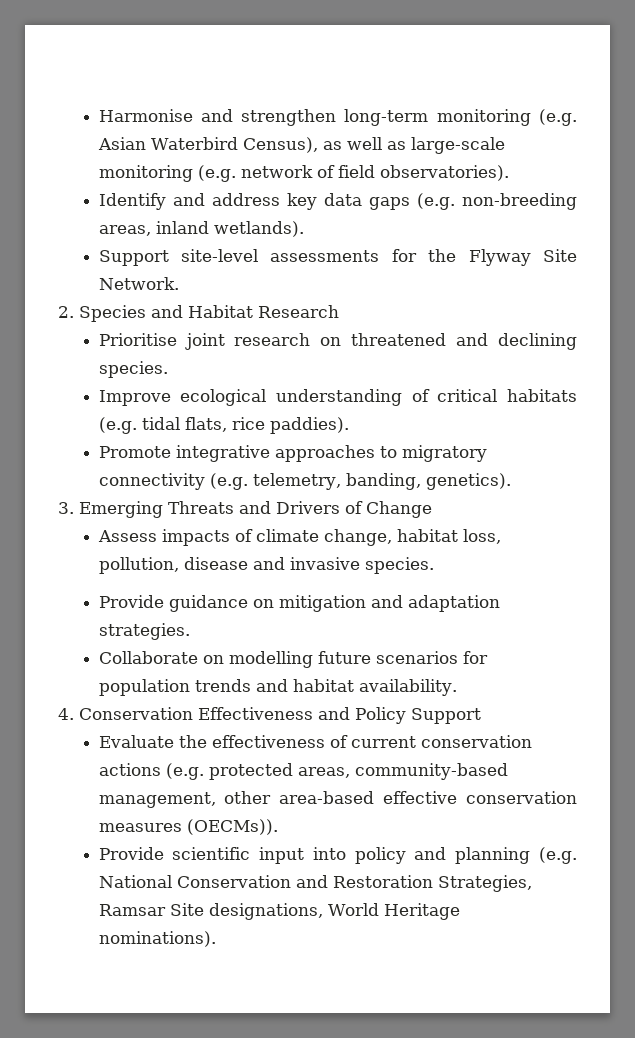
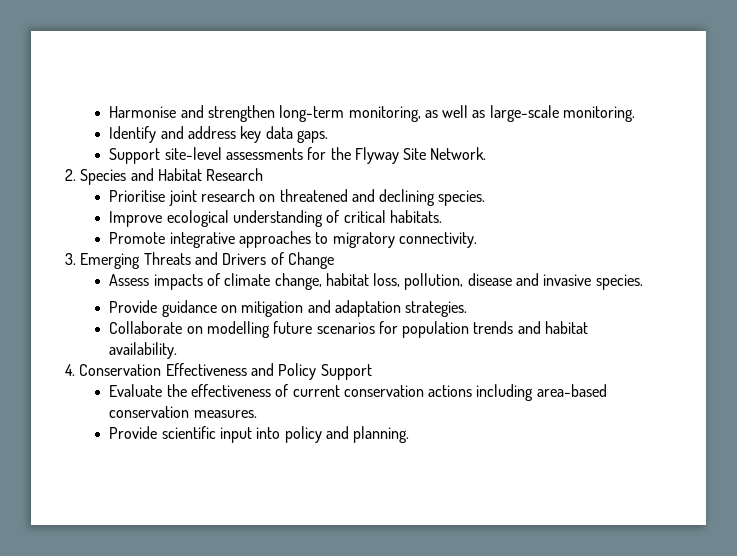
[436,109,577,126] [97,137,505,154] [98,165,509,182] monitoring (e.g. Asian Waterbird Census), as well as large-scale monitoring (e.g. network of field observatories). -> [348,105,636,122] monitoring, as well as large-scale monitoring.
[368,193,577,210] [98,221,304,237] gaps (e.g. non-breeding areas, inland wetlands). -> [296,130,328,143] gaps.
[507,389,577,402] [98,417,349,434] habitats (e.g. tidal flats, rice paddies). -> [389,210,442,223] habitats.
[98,473,511,490] connectivity (e.g. telemetry, banding, genetics). -> [398,232,477,248] connectivity.
[165,763,508,780] [98,791,577,808] [98,819,278,835] (e.g. protected areas, community-based management, other area-based effective conservation measures (OECMs)). -> [476,384,607,401] [109,406,257,418] including area-based conservation measures.
[455,847,578,864] [98,875,532,892] [98,903,460,920] [98,931,216,947] planning (e.g. National Conservation and Restoration Strategies, Ramsar Site designations, World Heritage nominations). -> [353,426,410,443] planning.

